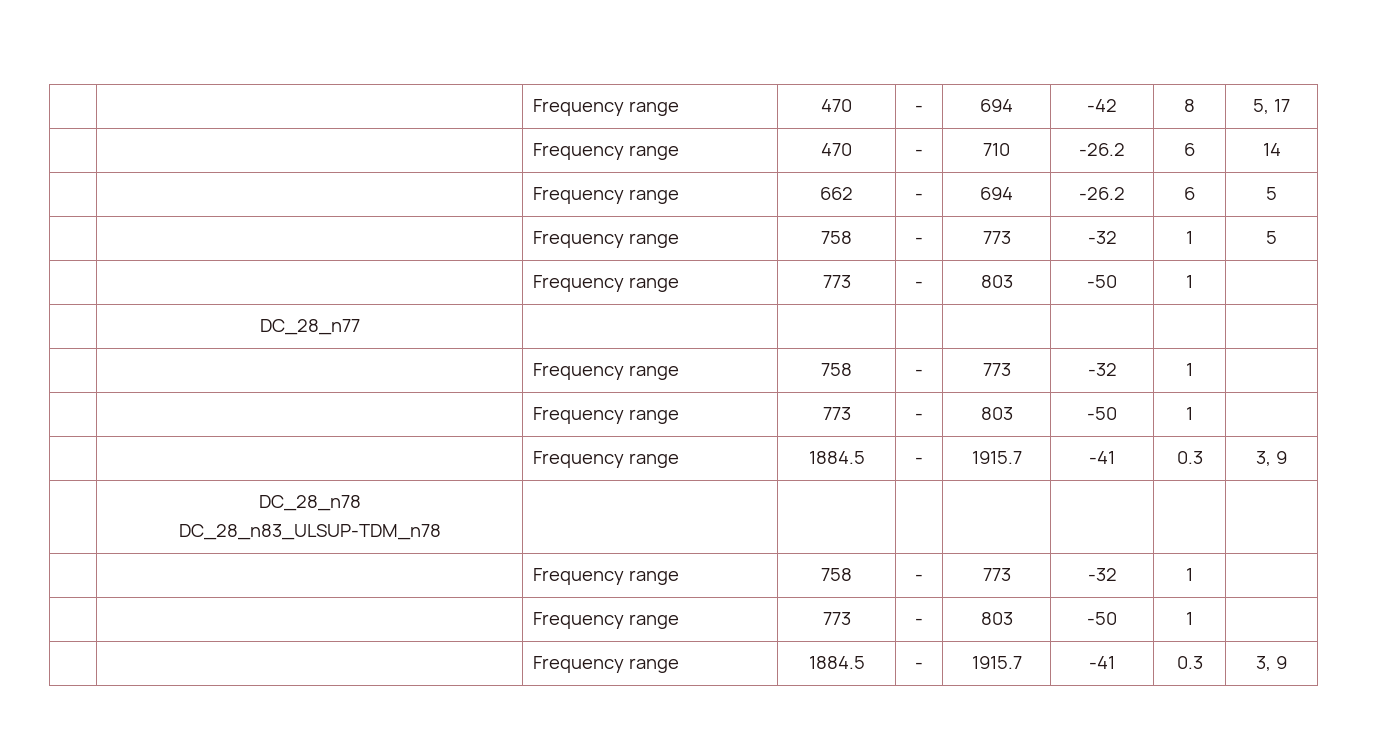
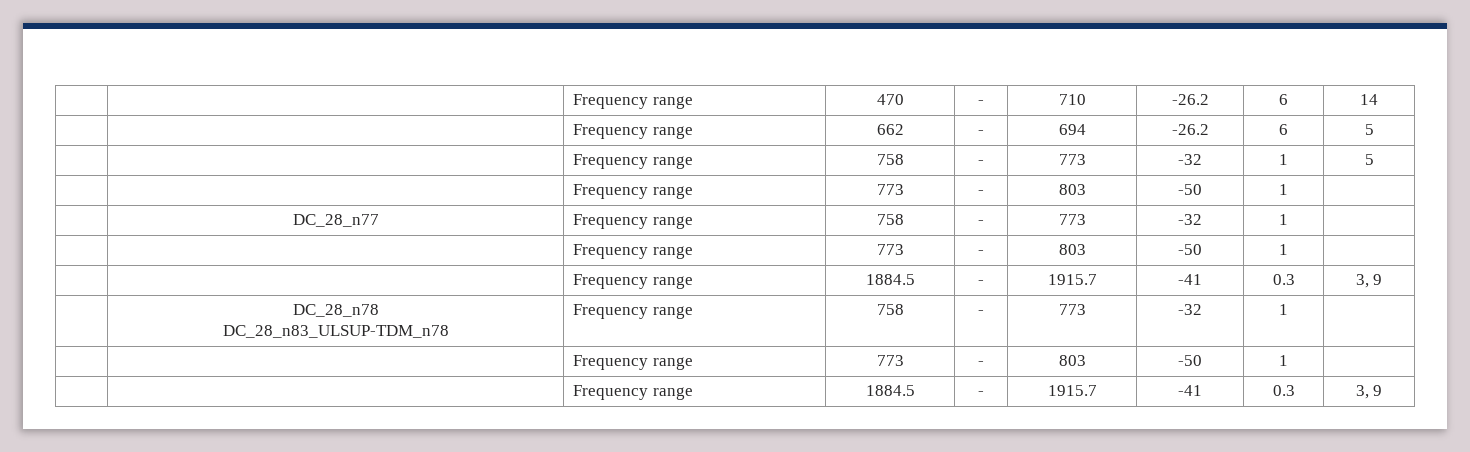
[532,99,679,116] [821,99,852,112] [915,105,923,112] [980,99,1013,112] [1087,99,1117,112] [1184,99,1195,112] [1253,99,1290,114] [532,143,679,160] [821,143,852,156] [915,149,923,156] | | Frequency range | 470 | - | 694 | -42 | 8 | 5, 17 // | | Frequency range | 470 | - -> [573,94,693,109] [876,94,904,105] [978,100,984,105] | | Frequency range | 470 | -
(360, 327) | | | | | | // | | -> (379, 220) none
(441, 532) | | | | | | // | | -> (449, 331) none

